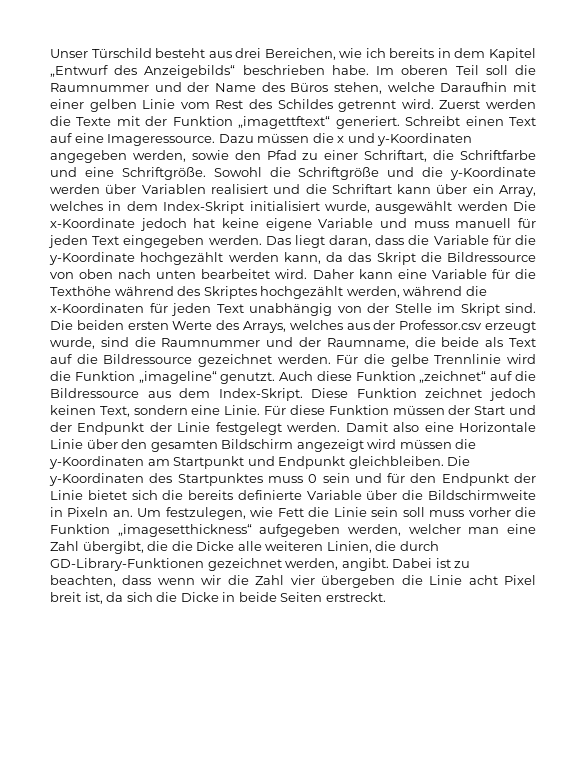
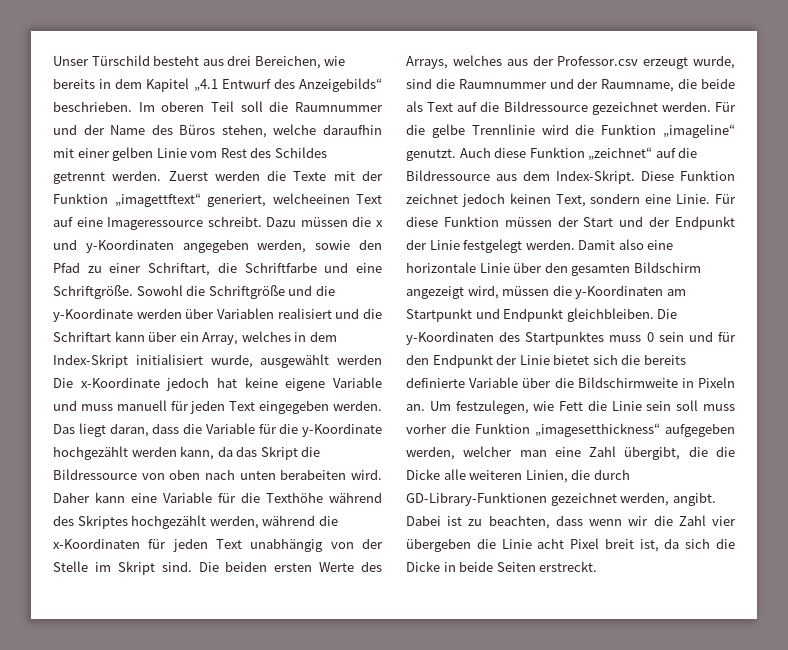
[365,48,386,58] ich -> (346, 61) none
[50,65,369,78] „Entwurf des Anzeigebilds“ beschrieben habe. -> [193,78,382,92] [53,101,132,112] „4.1 Entwurf des Anzeigebilds“ beschrieben.
[440,82,508,92] Daraufhin -> [323,124,382,135] daraufhin
[401,99,434,109] wird. -> [112,170,162,181] werden.
[335,116,504,129] generiert. Schreibt einen -> [207,193,350,207] generiert, welcheeinen
[107,134,216,146] Imageressource. -> [107,216,262,230] Imageressource schreibt.
[201,269,271,279] bearbeitet -> [280,469,347,480] berabeiten
[459,422,536,432] Horizontale -> [406,262,476,273] horizontale
[367,439,397,449] wird -> [467,285,499,299] wird,

